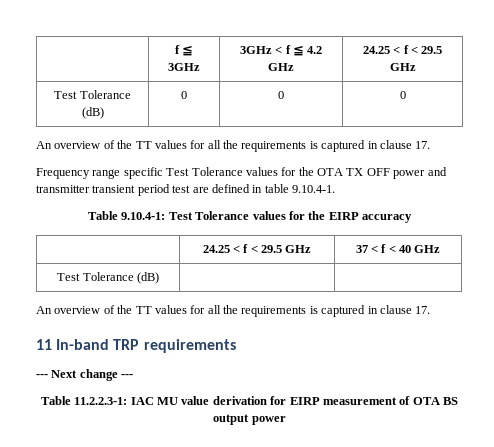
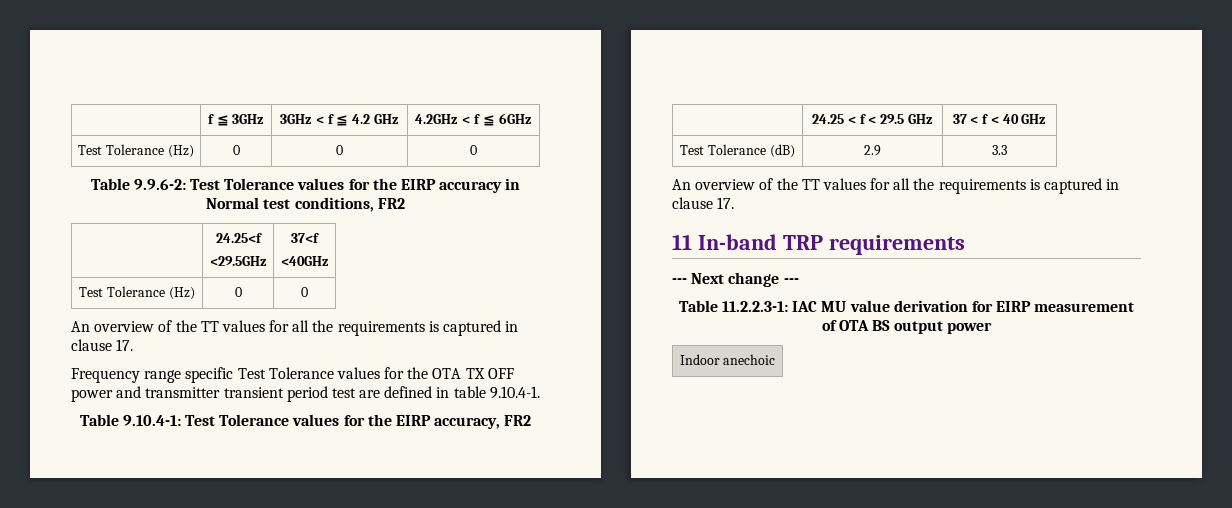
[362,45,443,54] [389,63,416,71] [54,90,131,99] [81,107,104,119] 24.25 < f < 29.5 GHz // Test Tolerance (dB) -> [415,113,532,126] [78,144,194,158] 4.2GHz < f ≦ 6GHz // Test Tolerance (Hz)
(406, 95) none -> [90,178,521,193] [206,197,405,212] [215,233,262,243] [209,256,267,266] [291,233,319,243] [280,256,329,266] [79,286,195,300] [234,287,242,297] [301,287,308,297] // Table 9.9.6-2: Test Tolerance values for the EIRP accuracy in Normal test conditions, FR2 // | 24.25<f // <29.5GHz | 37<f // <40GHz // Test Tolerance (Hz) | 0 | 0
[362,214,412,223] accuracy -> [434,415,532,429] accuracy, FR2
(159, 278) | -> [864,145,881,156] [992,145,1007,155] 2.9 | 3.3
(286, 420) none -> [679,354,776,365] // Indoor anechoic

